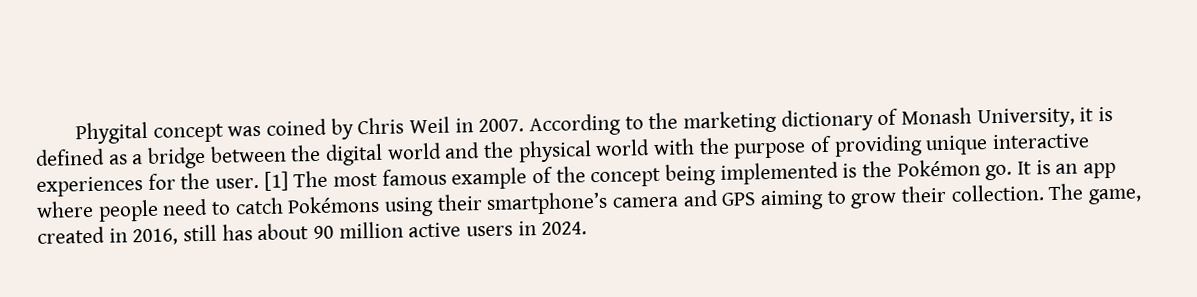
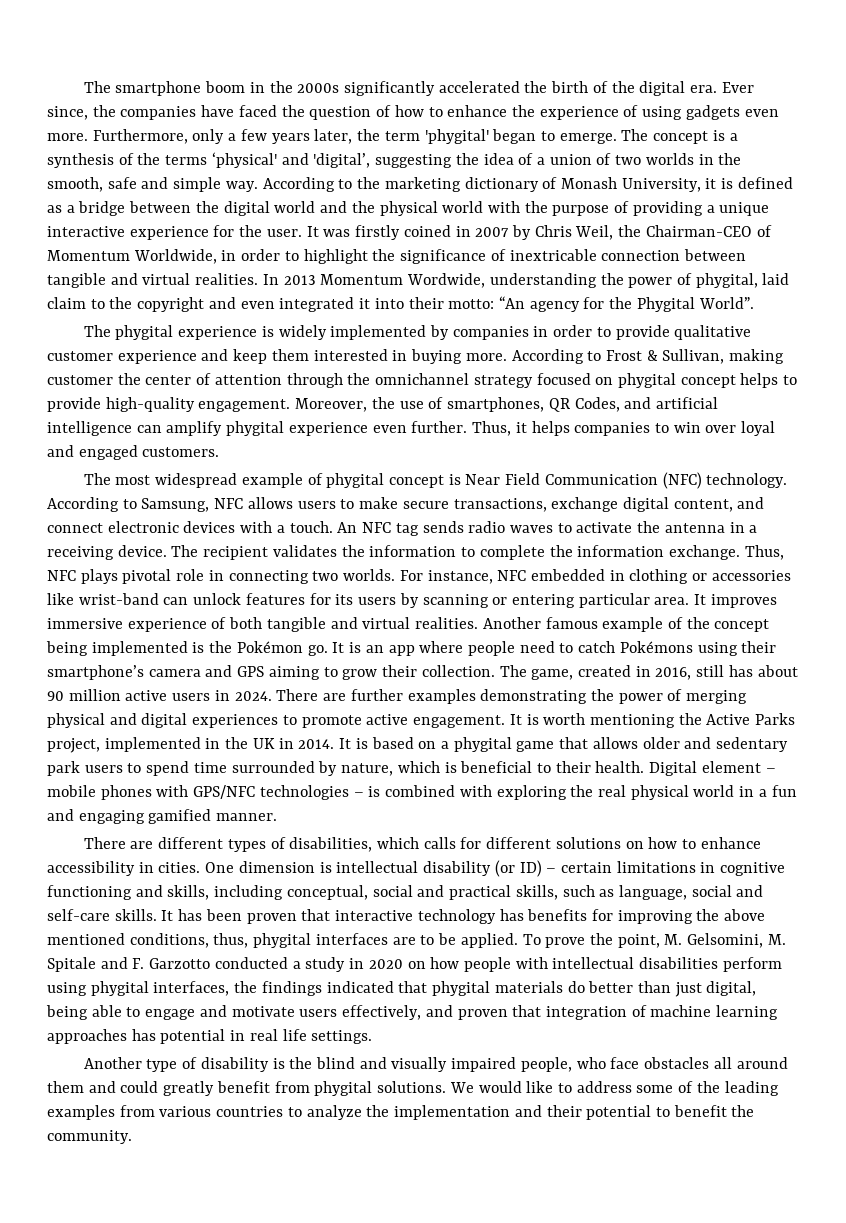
[75,116,525,145] Phygital concept was coined by Chris Weil in 2007. -> [83,81,754,96] [47,105,779,120] [47,129,738,144] [47,152,742,168] [47,177,258,192] The smartphone boom in the 2000s significantly accelerated the birth of the digital era. Ever since, the companies have faced the question of how to enhance the experience of using gadgets even more. Furthermore, only a few years later, the term 'phygital' began to emerge. The concept is a synthesis of the terms ‘physical' and 'digital’, suggesting the idea of a union of two worlds in the smooth, safe and simple way.
(923, 145) none -> [706,205,715,213] a
[36,176,143,197] experiences -> [129,226,209,240] experience
[263,170,379,191] [1] The most -> [306,225,772,240] [47,249,746,264] [47,273,790,288] [47,296,754,312] [83,325,752,340] [47,349,785,364] [47,373,798,388] [47,397,718,412] [47,421,776,436] [47,445,220,460] [83,472,788,489] [47,497,765,512] [47,521,758,536] [47,545,784,560] [47,569,791,584] [47,593,777,608] [47,617,541,632] It was firstly coined in 2007 by Chris Weil, the Chairman-CEO of Momentum Worldwide, in order to highlight the significance of inextricable connection between tangible and virtual realities. In 2013 Momentum Wordwide, understanding the power of phygital, laid claim to the copyright and even integrated it into their motto: “An agency for the Phygital World”. // The phygital experience is widely implemented by companies in order to provide qualitative customer experience and keep them interested in buying more. According to Frost & Sullivan, making customer the center of attention through the omnichannel strategy focused on phygital concept helps to provide high-quality engagement. Moreover, the use of smartphones, QR Codes, and artificial intelligence can amplify phygital experience even further. Thus, it helps companies to win over loyal and engaged customers. // The most widespread example of phygital concept is Near Field Communication (NFC) technology. According to Samsung, NFC allows users to make secure transactions, exchange digital content, and connect electronic devices with a touch. An NFC tag sends radio waves to activate the antenna in a receiving device. The recipient validates the information to complete the information exchange. Thus, NFC plays pivotal role in connecting two worlds. For instance, NFC embedded in clothing or accessories like wrist-band can unlock features for its users by scanning or entering particular area. It improves immersive experience of both tangible and virtual realities. Another
(588, 228) none -> [276,689,748,704] [47,713,796,728] [47,737,789,753] [47,761,776,776] [47,785,797,800] [47,809,278,824] [83,837,761,852] [47,860,786,877] [47,885,764,900] [47,909,766,924] [47,933,786,948] [47,957,782,972] [47,981,757,997] [46,1005,779,1020] [47,1029,373,1044] [83,1057,788,1072] [47,1081,779,1096] [47,1105,755,1120] [47,1130,132,1144] There are further examples demonstrating the power of merging physical and digital experiences to promote active engagement. It is worth mentioning the Active Parks project, implemented in the UK in 2014. It is based on a phygital game that allows older and sedentary park users to spend time surrounded by nature, which is beneficial to their health. Digital element – mobile phones with GPS/NFC technologies – is combined with exploring the real physical world in a fun and engaging gamified manner. // There are different types of disabilities, which calls for different solutions on how to enhance accessibility in cities. One dimension is intellectual disability (or ID) – certain limitations in cognitive functioning and skills, including conceptual, social and practical skills, such as language, social and self-care skills. It has been proven that interactive technology has benefits for improving the above mentioned conditions, thus, phygital interfaces are to be applied. To prove the point, M. Gelsomini, M. Spitale and F. Garzotto conducted a study in 2020 on how people with intellectual disabilities perform using phygital interfaces, the findings indicated that phygital materials do better than just digital, being able to engage and motivate users effectively, and proven that integration of machine learning approaches has potential in real life settings. // Another type of disability is the blind and visually impaired people, who face obstacles all around them and could greatly benefit from phygital solutions. We would like to address some of the leading examples from various countries to analyze the implementation and their potential to benefit the community.

